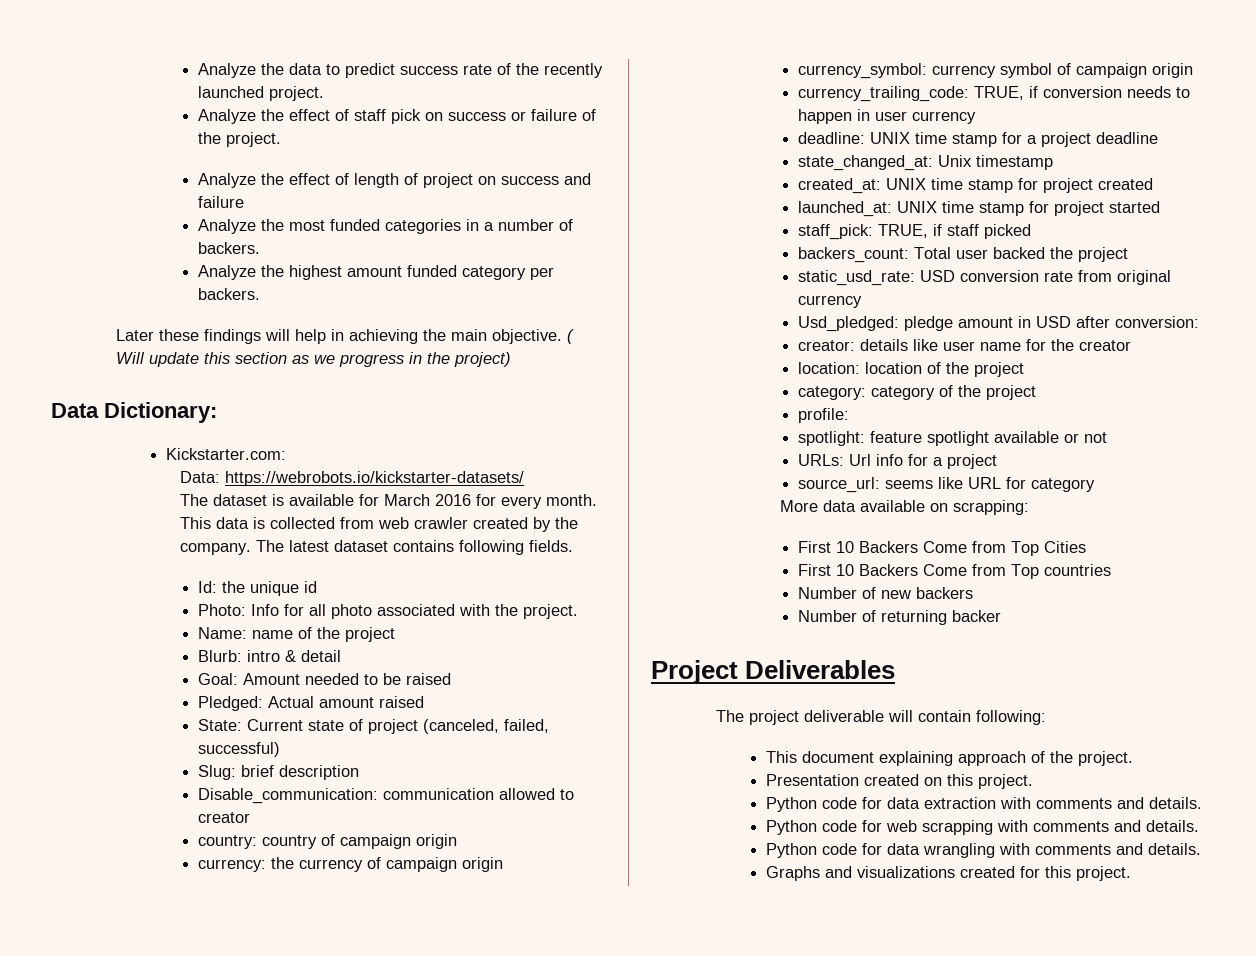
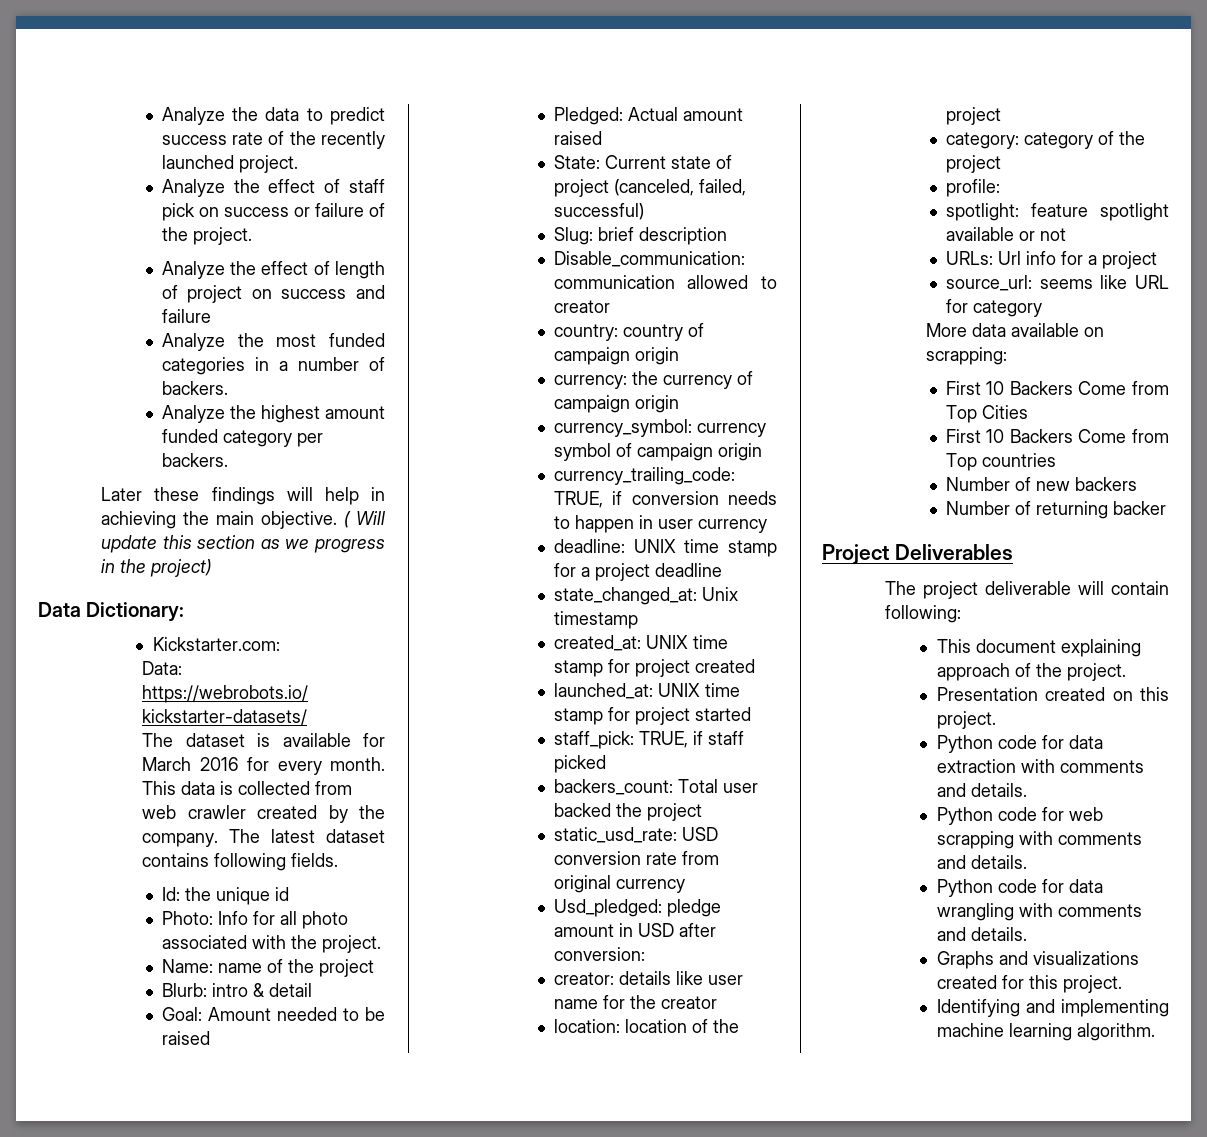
(1131, 873) none -> [936,999,1169,1017] [936,1023,1155,1041] // Identifying and implementing machine learning algorithm.

